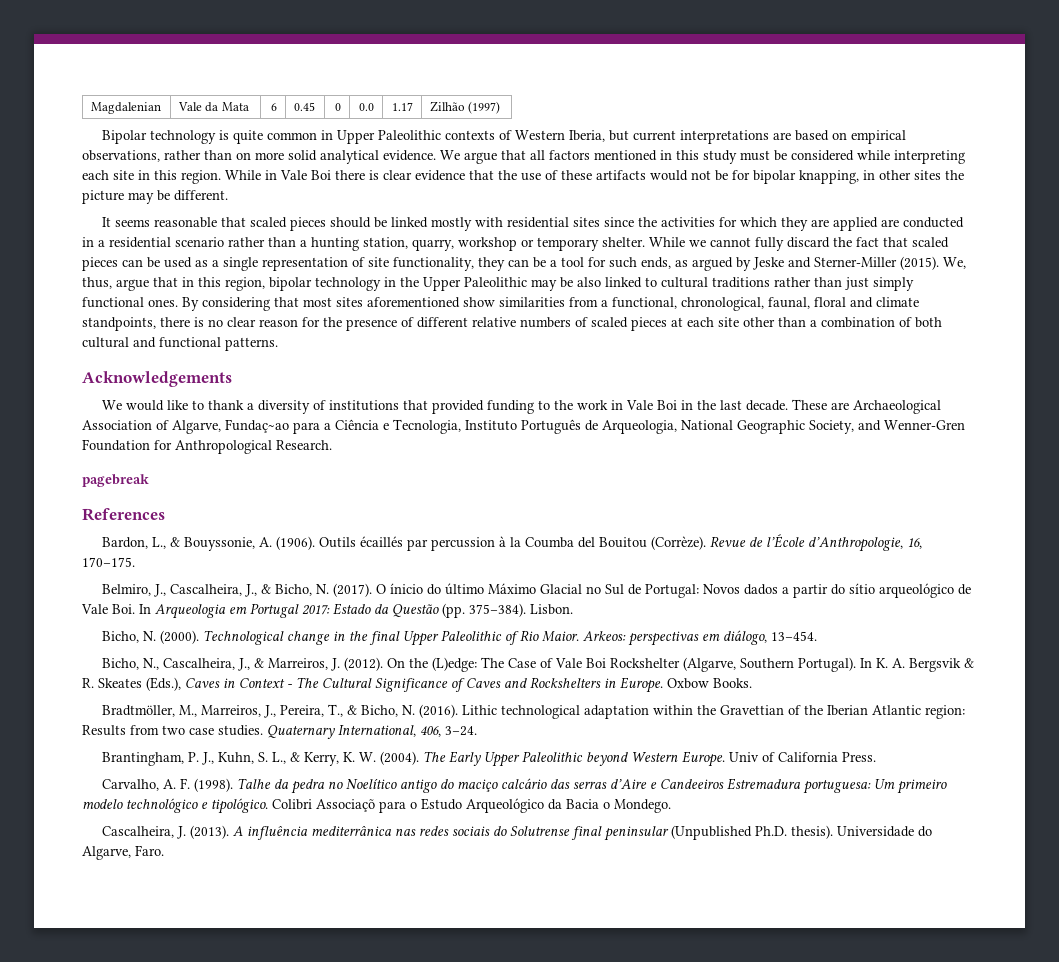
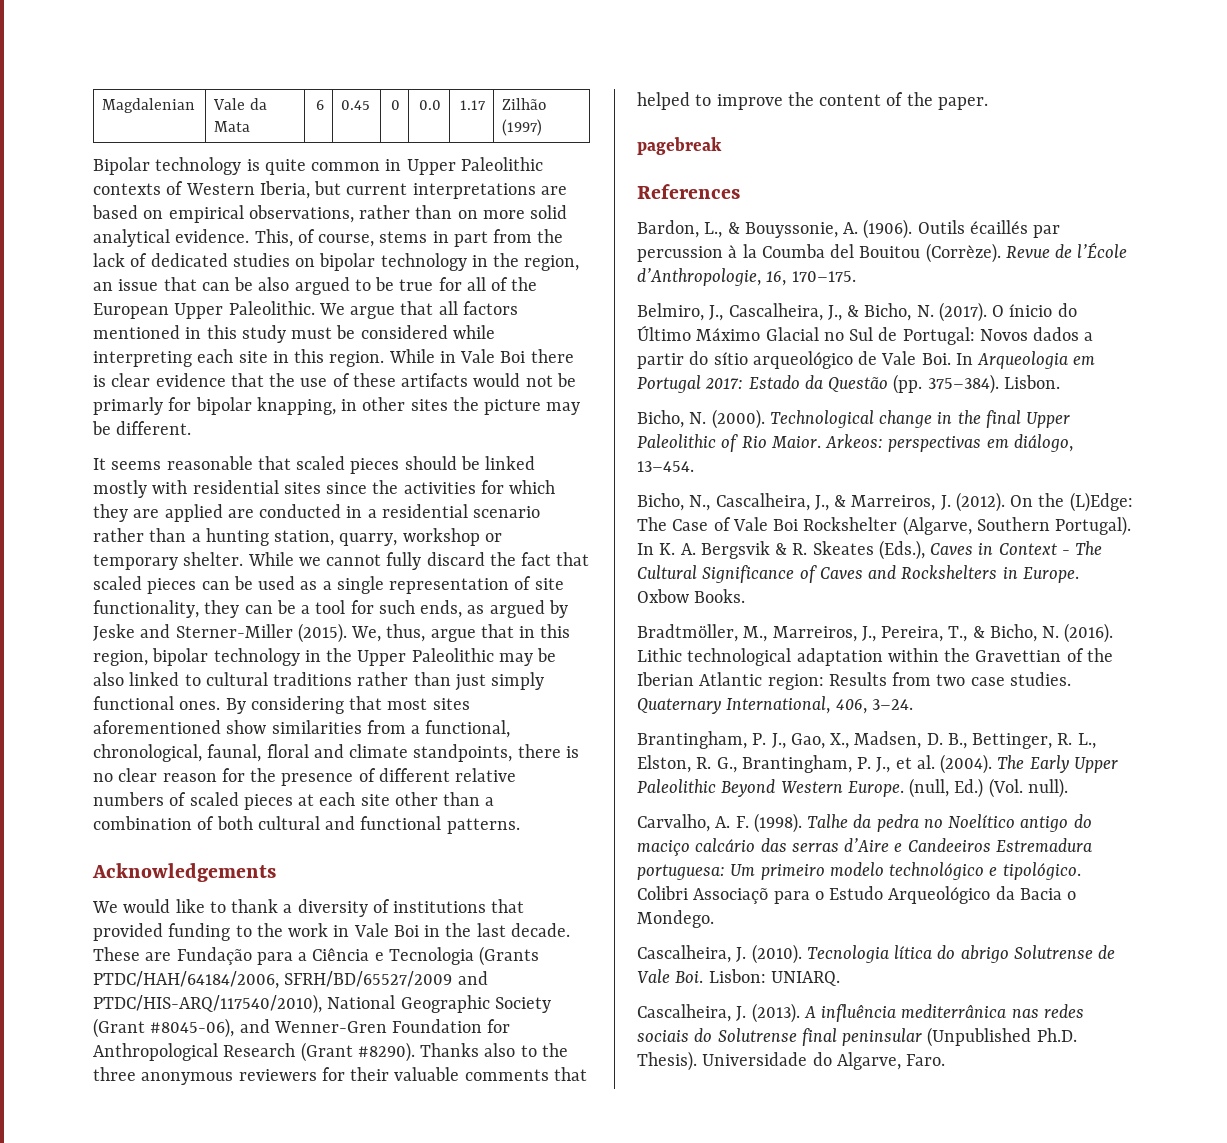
(436, 155) none -> [254,229,564,247] [93,253,580,271] [93,277,538,295] [93,301,315,319] This, of course, stems in part from the lack of dedicated studies on bipolar technology in the region, an issue that can be also argued to be true for all of the European Upper Paleolithic.
(728, 175) none -> [93,397,163,415] primarly
[852,400,941,414] [82,419,854,434] Archaeological Association of Algarve, Fundaç~ao para a Ciência e Tecnologia, Instituto Português de Arqueologia, National Geographic Society, -> [176,946,540,966] [93,971,488,989] [93,994,551,1014] [93,1018,235,1038] Fundação para a Ciência e Tecnologia (Grants PTDC/HAH/64184/2006, SFRH/BD/65527/2009 and PTDC/HIS-ARQ/117540/2010), National Geographic Society (Grant #8045-06),
[276,440,332,450] Research. -> [223,1042,568,1062] [93,1067,587,1085] [637,92,988,110] Research (Grant #8290). Thanks also to the three anonymous reviewers for their valuable comments that helped to improve the content of the paper.
[444,583,484,595] último -> [637,325,691,341] Último
[431,657,477,672] (L)edge: -> [1069,492,1133,512] (L)Edge:
[217,752,376,766] Kuhn, S. L., & Kerry, K. W. -> [790,731,1096,749] [637,755,935,773] Gao, X., Madsen, D. B., Bettinger, R. L., Elston, R. G., Brantingham, P. J., et al.
[585,752,628,766] beyond -> [721,779,776,797] Beyond
[728,752,876,762] Univ of California Press. -> [909,778,1068,798] (null, Ed.) (Vol. null).
(671, 806) none -> [637,944,1116,964] [637,969,840,986] // Cascalheira, J. (2010). Tecnologia lítica do abrigo Solutrense de Vale Boi. Lisbon: UNIARQ.
[790,825,833,839] thesis). -> [637,1051,697,1071] Thesis).

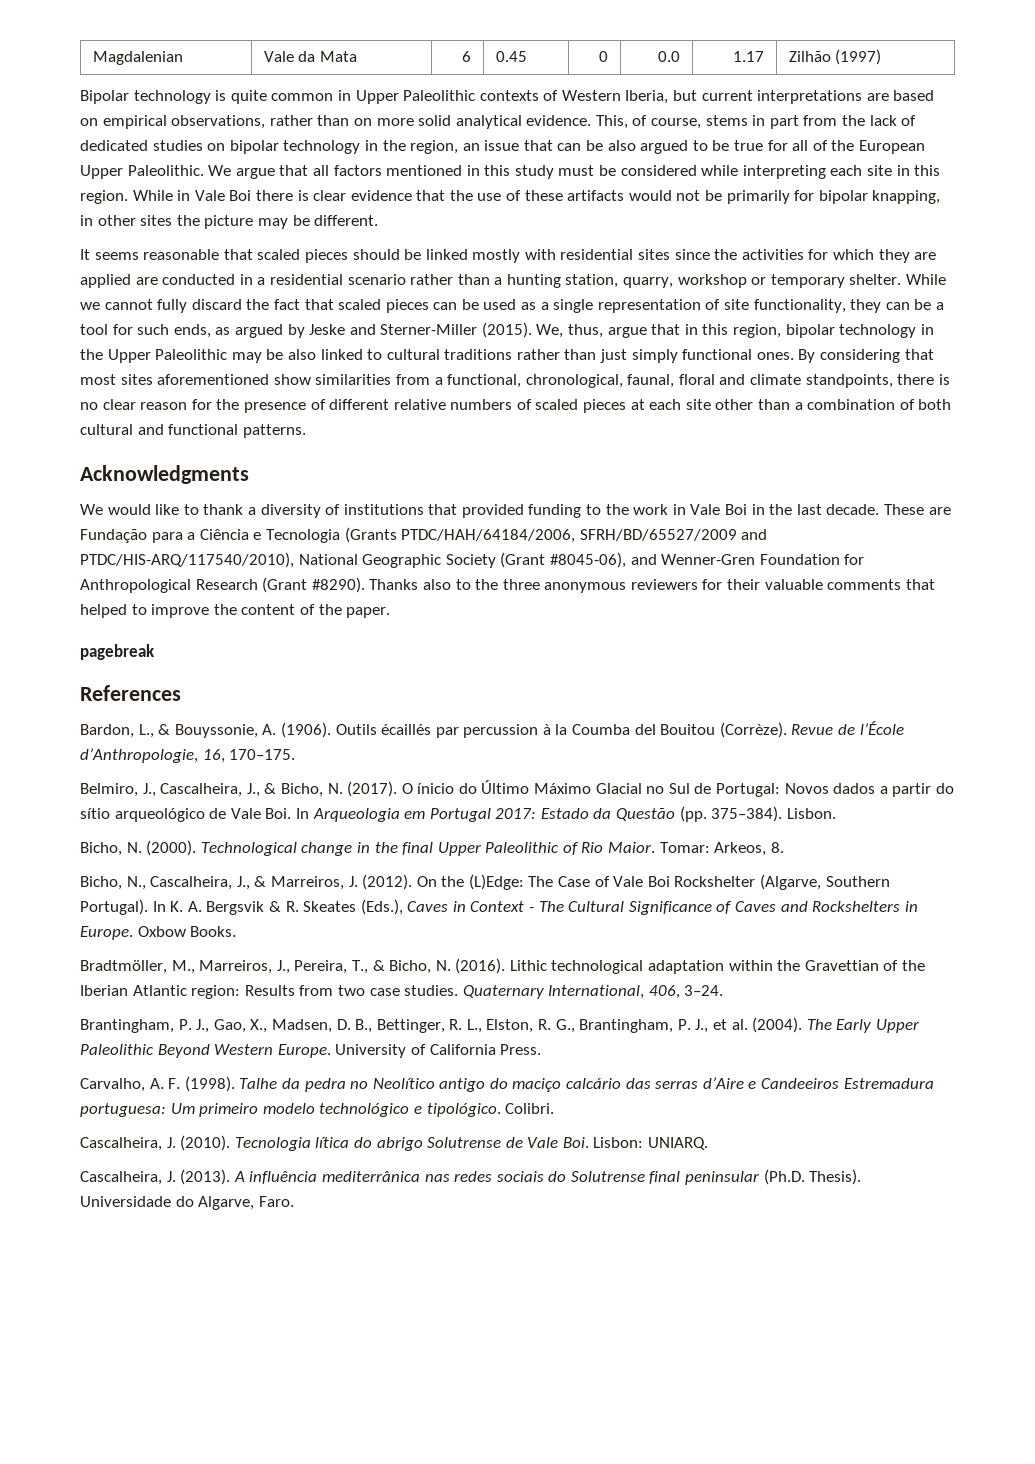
[93,397,163,415] primarly -> [726,190,790,204] primarily
[92,863,276,882] Acknowledgements -> [80,465,249,484] Acknowledgments
[825,434,1073,452] [637,461,694,472] Arkeos: perspectivas em diálogo, 13–454. -> [659,842,784,856] Tomar: Arkeos, 8.
[909,778,1068,798] (null, Ed.) (Vol. null). -> [335,1044,542,1058] University of California Press.
[948,814,1016,828] Noelítico -> [372,1078,435,1089] Neolítico
[637,886,1077,904] [637,910,714,928] Colibri Associaçõ para o Estudo Arqueológico da Bacia o Mondego. -> [505,1103,555,1114] Colibri.
[927,1027,1077,1047] (Unpublished Ph.D. -> [763,1169,805,1185] (Ph.D.

